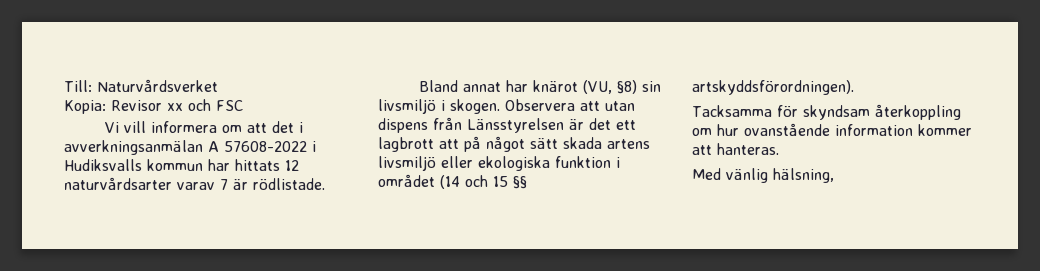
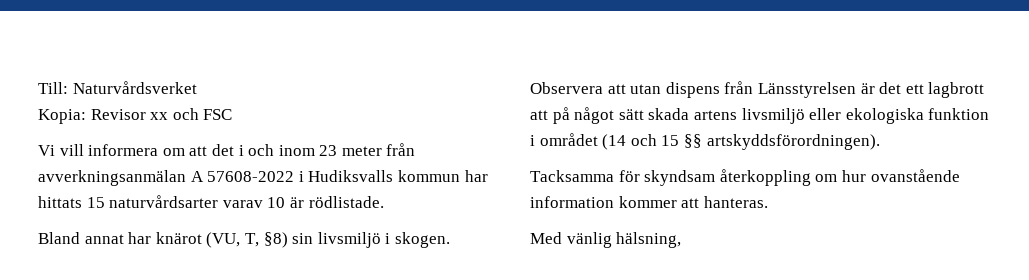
(303, 127) none -> [248,143,416,156] och inom 23 meter från
[285,160,299,171] 12 -> [86,197,105,208] 15
[220,179,228,190] 7 -> [267,197,286,208] 10
(612, 87) none -> [244,233,259,247] T,

